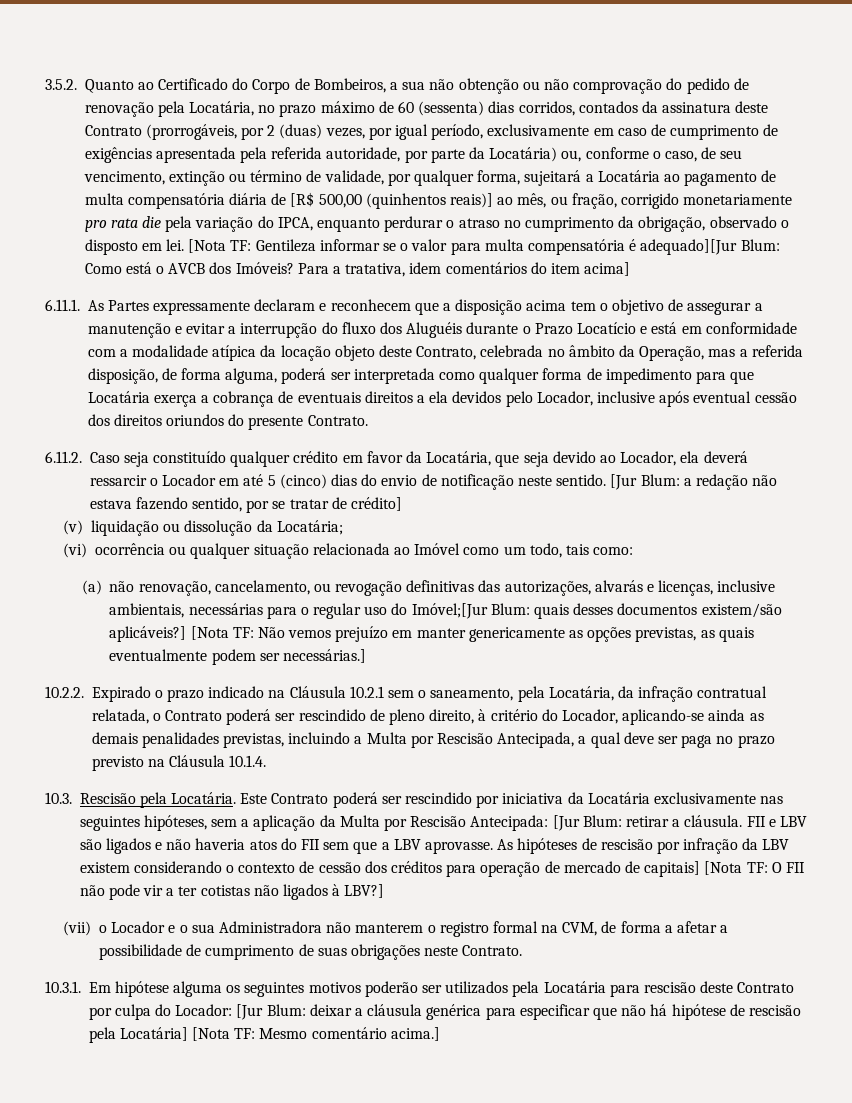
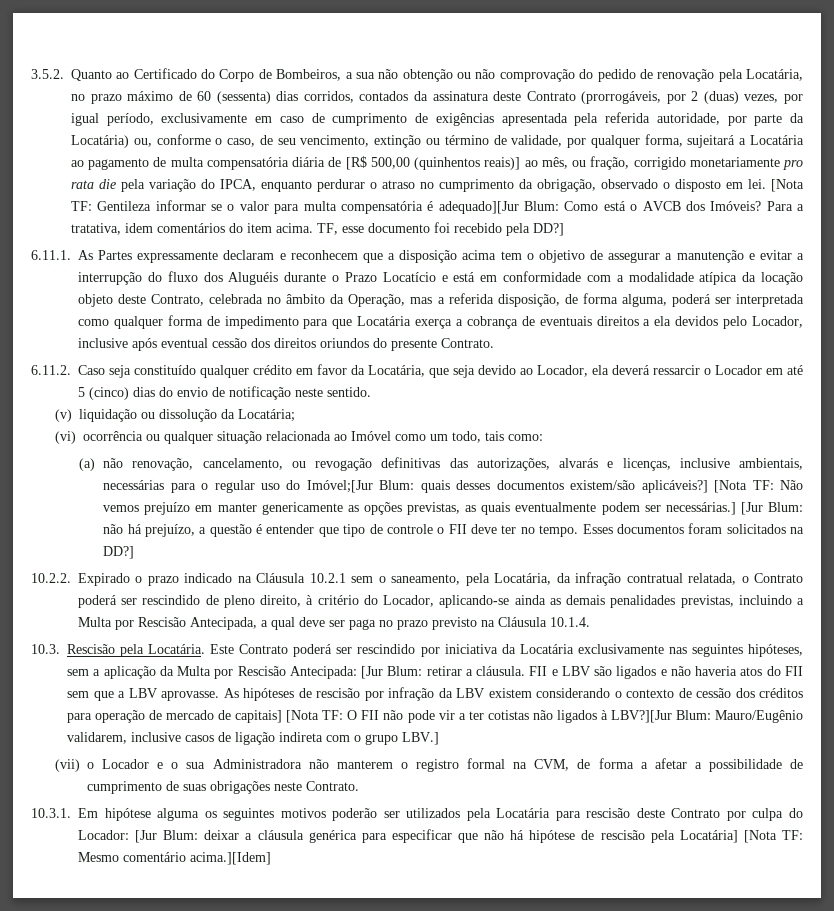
[584,262,631,276] acima] -> [276,222,564,236] acima. TF, esse documento foi recebido pela DD?]
[610,474,778,490] [89,497,403,513] [Jur Blum: a redação não estava fazendo sentido, por se tratar de crédito] -> (371, 392) none
(366, 656) none -> [740,502,803,515] [103,523,804,537] [103,546,135,559] [Jur Blum: não há prejuízo, a questão é entender que tipo de controle o FII deve ter no tempo. Esses documentos foram solicitados na DD?]
[344,884,385,898] LBV?] -> [610,710,803,723] [67,732,439,745] LBV?][Jur Blum: Mauro/Eugênio validarem, inclusive casos de ligação indireta com o grupo LBV.]
[390,1027,440,1041] acima.] -> [190,852,271,865] acima.][Idem]

